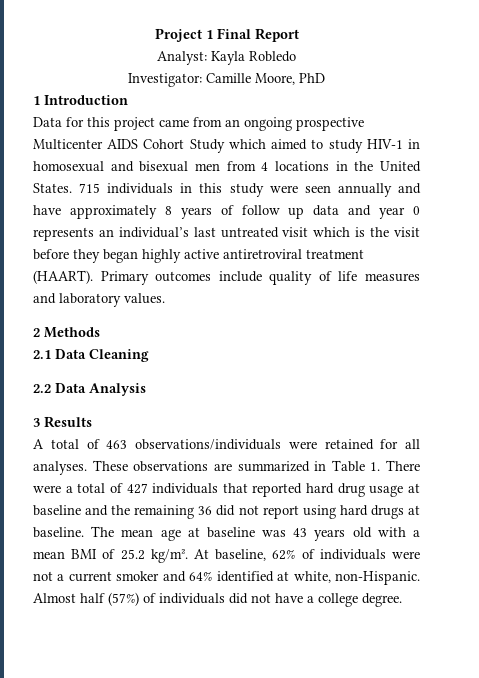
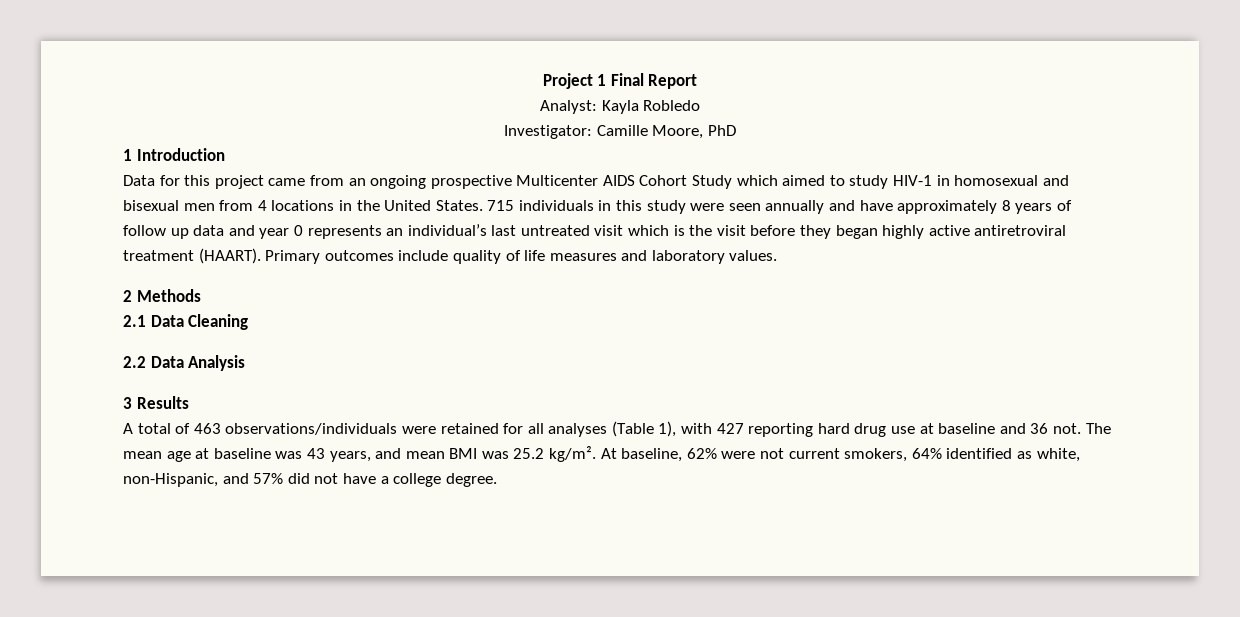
[33,460,420,475] [33,483,303,497] analyses. These observations are summarized in Table 1. There were a total of 427 individuals that reported -> [548,421,814,437] analyses (Table 1), with 427 reporting
[369,485,404,497] usage -> [891,426,916,434] use
[111,505,420,519] [33,527,84,538] the remaining 36 did not report using hard drugs at baseline. -> [1030,423,1081,434] 36 not.
[314,527,421,541] years old with a -> [329,448,402,462] years, and
[102,549,116,559] of -> [481,451,509,459] was
[301,549,420,560] [33,571,421,585] [33,592,225,606] of individuals were not a current smoker and 64% identified at white, non-Hispanic. Almost half (57%) of individuals -> [721,448,1080,462] [123,473,284,487] were not current smokers, 64% identified as white, non-Hispanic, and 57%

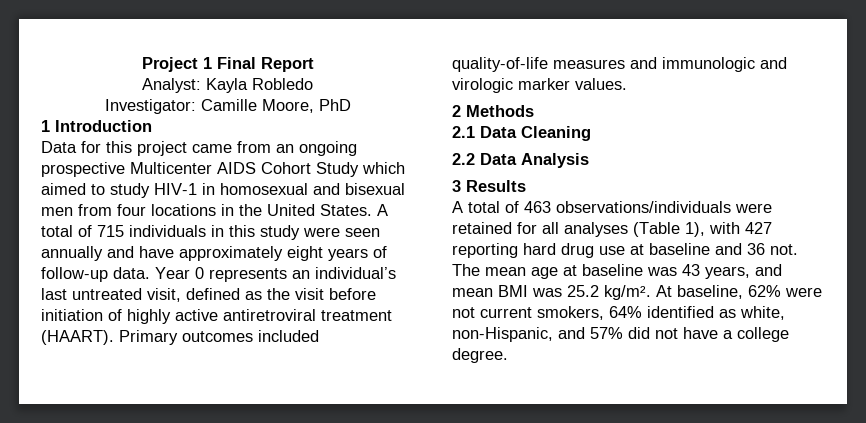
[257,200,267,211] 4 -> [117,204,146,216] four
(483, 205) none -> [377,204,388,216] [41,225,92,237] A total of
[1001,200,1011,211] 8 -> [287,246,323,261] eight
[123,225,290,239] follow up data and year -> [41,267,190,282] follow-up data. Year
[594,225,685,236] visit which is -> [147,288,262,302] visit, defined as
[800,225,878,239] they began -> [41,309,122,321] initiation of
[398,250,725,264] include quality of life measures and laboratory -> [258,330,319,342] [452,57,787,72] [452,78,570,93] included quality-of-life measures and immunologic and virologic marker

